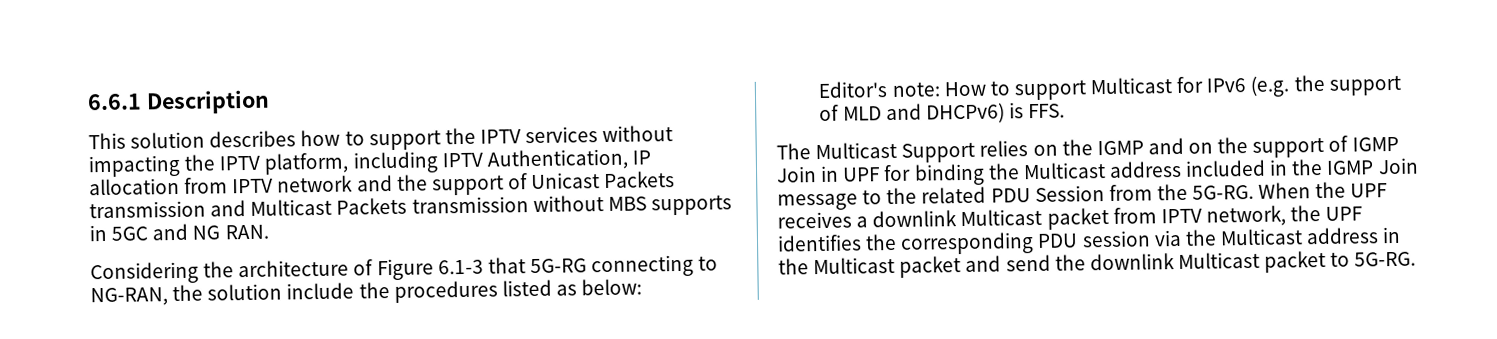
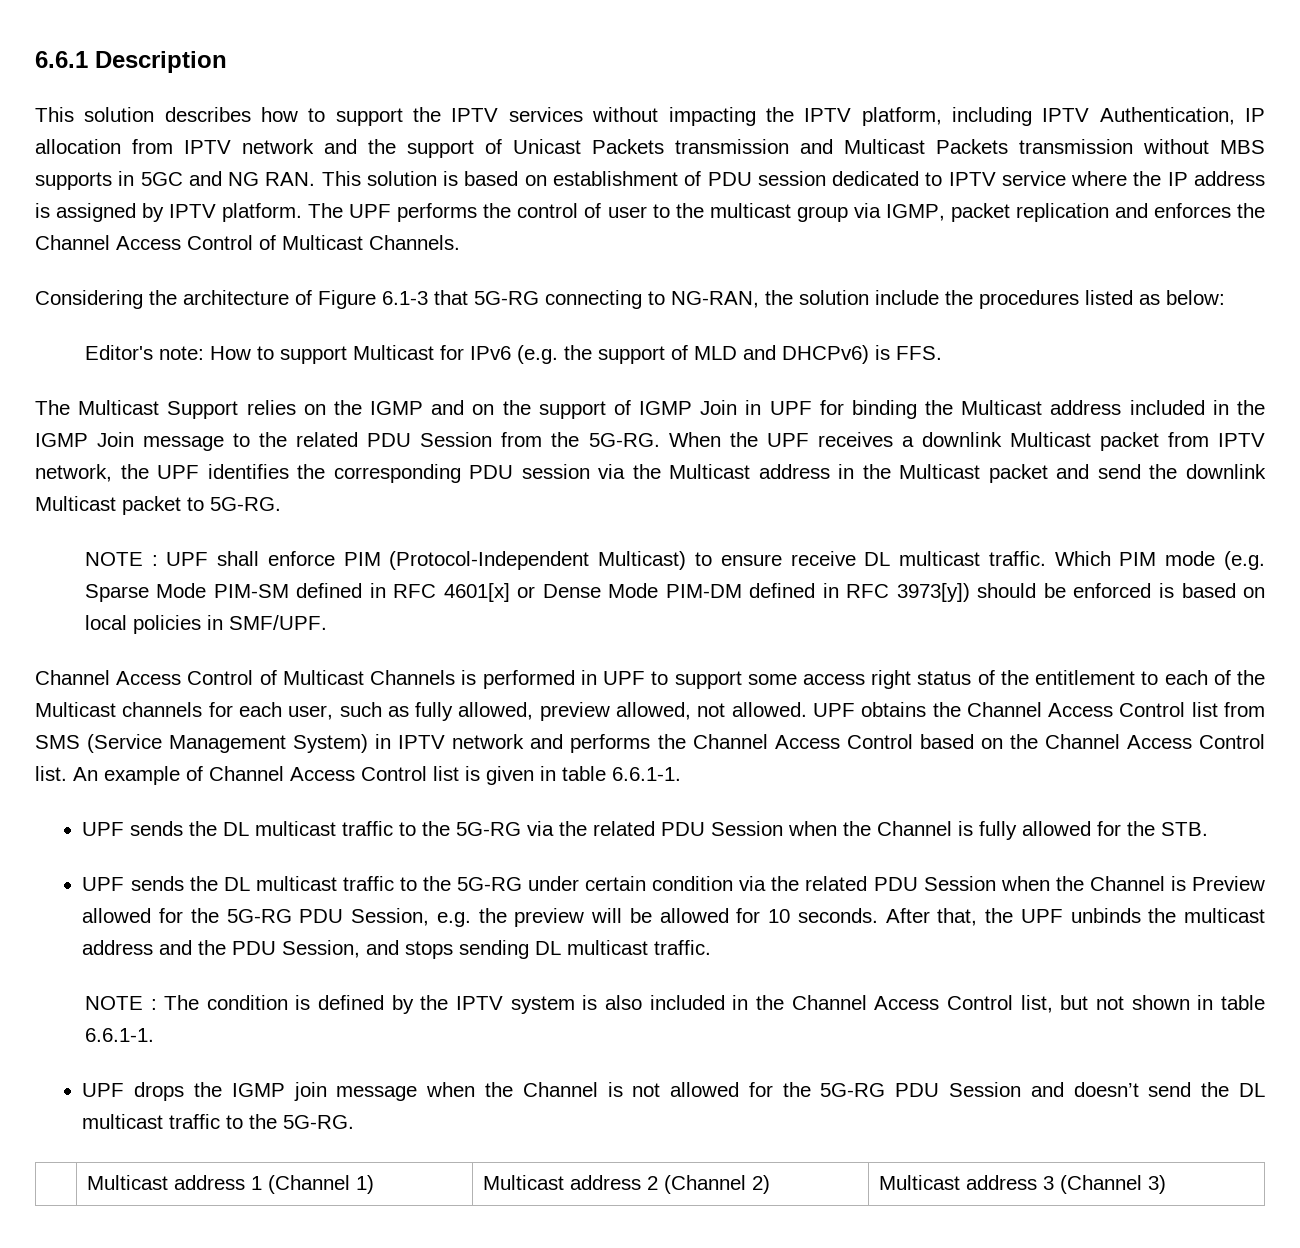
(269, 232) none -> [321,171,1265,186] [35,203,1265,222] [35,235,460,250] This solution is based on establishment of PDU session dedicated to IPTV service where the IP address is assigned by IPTV platform. The UPF performs the control of user to the multicast group via IGMP, packet replication and enforces the Channel Access Control of Multicast Channels.
(1417, 259) none -> [84,551,1266,570] [84,583,1266,602] [84,615,327,634] [35,670,1266,689] [35,702,1265,721] [35,734,1265,753] [35,766,681,785] [82,821,1209,840] [82,876,1265,891] [82,908,1266,927] [82,940,712,959] [84,995,1265,1014] [84,1028,154,1042] [82,1082,1266,1101] [82,1114,355,1129] [87,1175,375,1194] [483,1175,771,1194] [879,1175,1167,1194] // NOTE : UPF shall enforce PIM (Protocol-Independent Multicast) to ensure receive DL multicast traffic. Which PIM mode (e.g. Sparse Mode PIM-SM defined in RFC 4601[x] or Dense Mode PIM-DM defined in RFC 3973[y]) should be enforced is based on local policies in SMF/UPF. // Channel Access Control of Multicast Channels is performed in UPF to support some access right status of the entitlement to each of the Multicast channels for each user, such as fully allowed, preview allowed, not allowed. UPF obtains the Channel Access Control list from SMS (Service Management System) in IPTV network and performs the Channel Access Control based on the Channel Access Control list. An example of Channel Access Control list is given in table 6.6.1-1. // UPF sends the DL multicast traffic to the 5G-RG via the related PDU Session when the Channel is fully allowed for the STB. // UPF sends the DL multicast traffic to the 5G-RG under certain condition via the related PDU Session when the Channel is Preview allowed for the 5G-RG PDU Session, e.g. the preview will be allowed for 10 seconds. After that, the UPF unbinds the multicast address and the PDU Session, and stops sending DL multicast traffic. // NOTE : The condition is defined by the IPTV system is also included in the Channel Access Control list, but not shown in table 6.6.1-1. // UPF drops the IGMP join message when the Channel is not allowed for the 5G-RG PDU Session and doesn’t send the DL multicast traffic to the 5G-RG. // | Multicast address 1 (Channel 1) | Multicast address 2 (Channel 2) | Multicast address 3 (Channel 3)

